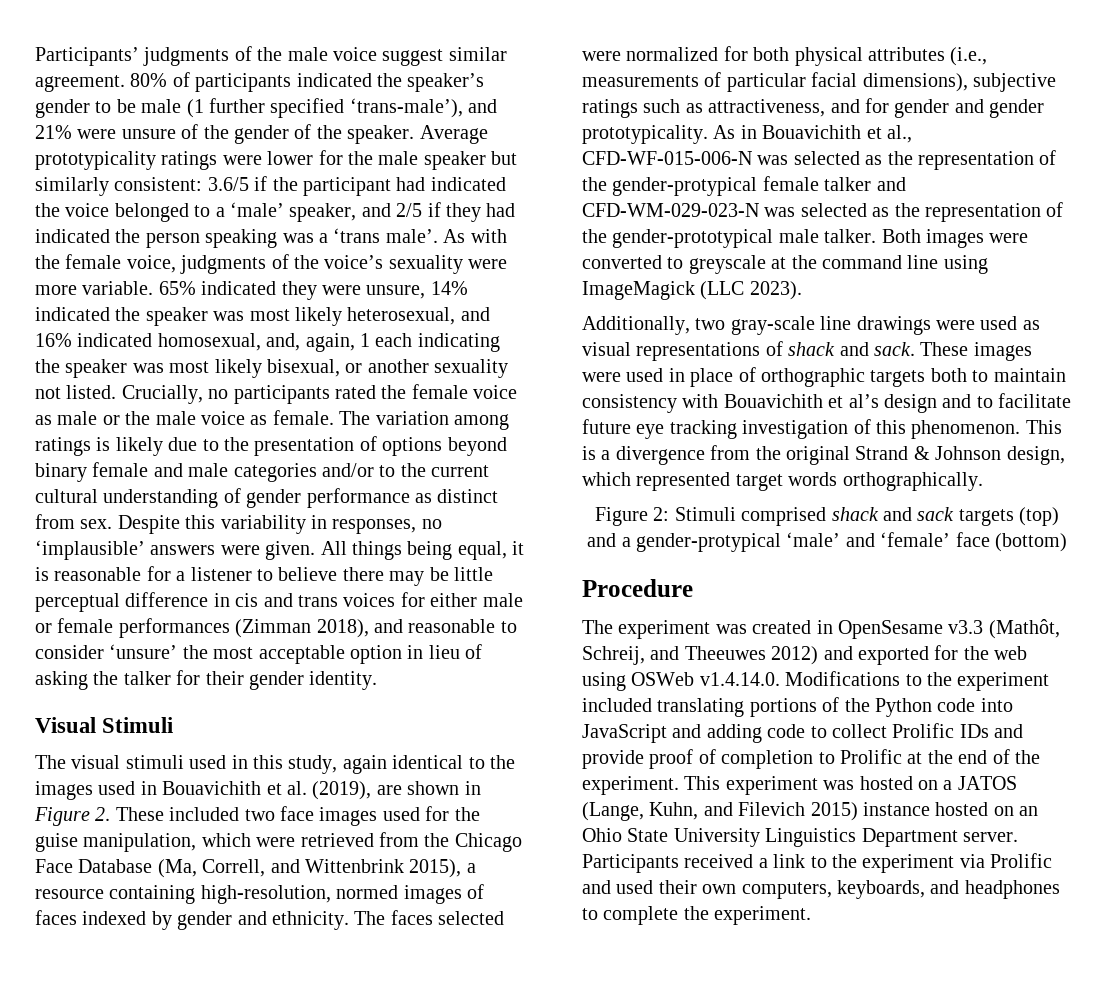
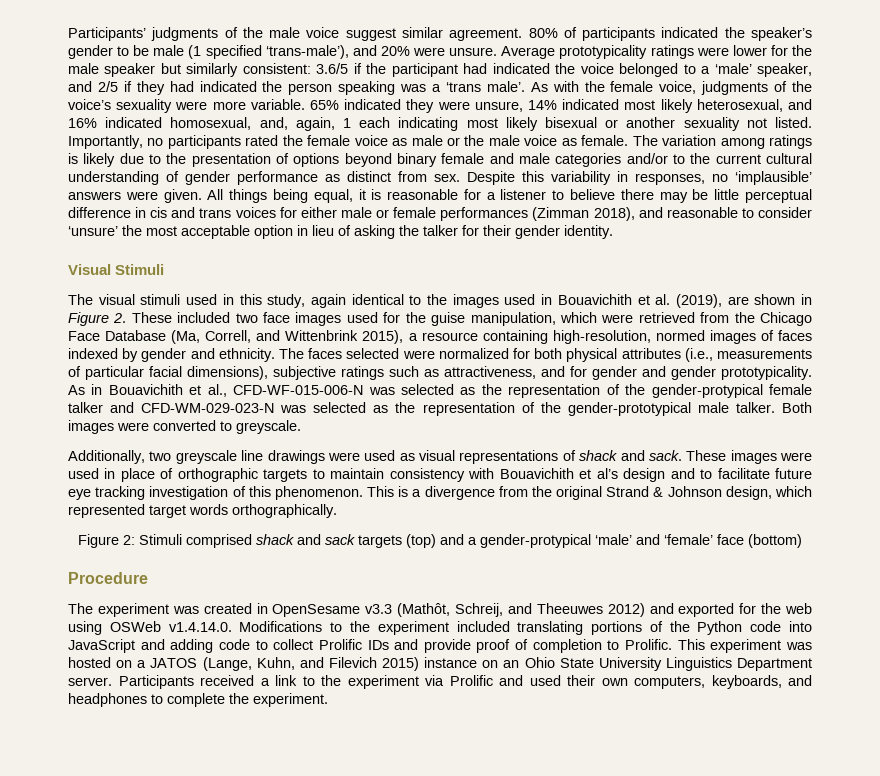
[209,98,265,113] further -> (202, 52) none
[35,124,415,144] 21% were unsure of the gender of the speaker. -> [380,46,498,56] 20% were unsure.
[115,307,245,326] the speaker was -> (620, 104) none
[35,359,340,378] the speaker was most likely bisexual, -> [466,117,597,131] most likely bisexual
[121,385,203,404] Crucially, -> [68,135,143,149] Importantly,
[688,255,988,274] [582,281,802,300] greyscale at the command line using ImageMagick (LLC 2023). -> [236,420,301,434] greyscale.
[730,316,815,335] gray-scale -> [175,450,237,464] greyscale
[930,368,967,382] both -> (308, 475) none
[840,749,1040,764] [582,776,679,795] Prolific at the end of the experiment. -> [625,639,673,650] Prolific.
[935,802,989,816] hosted -> (478, 662) none

